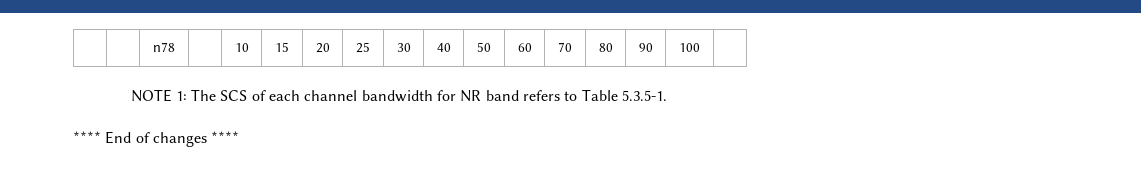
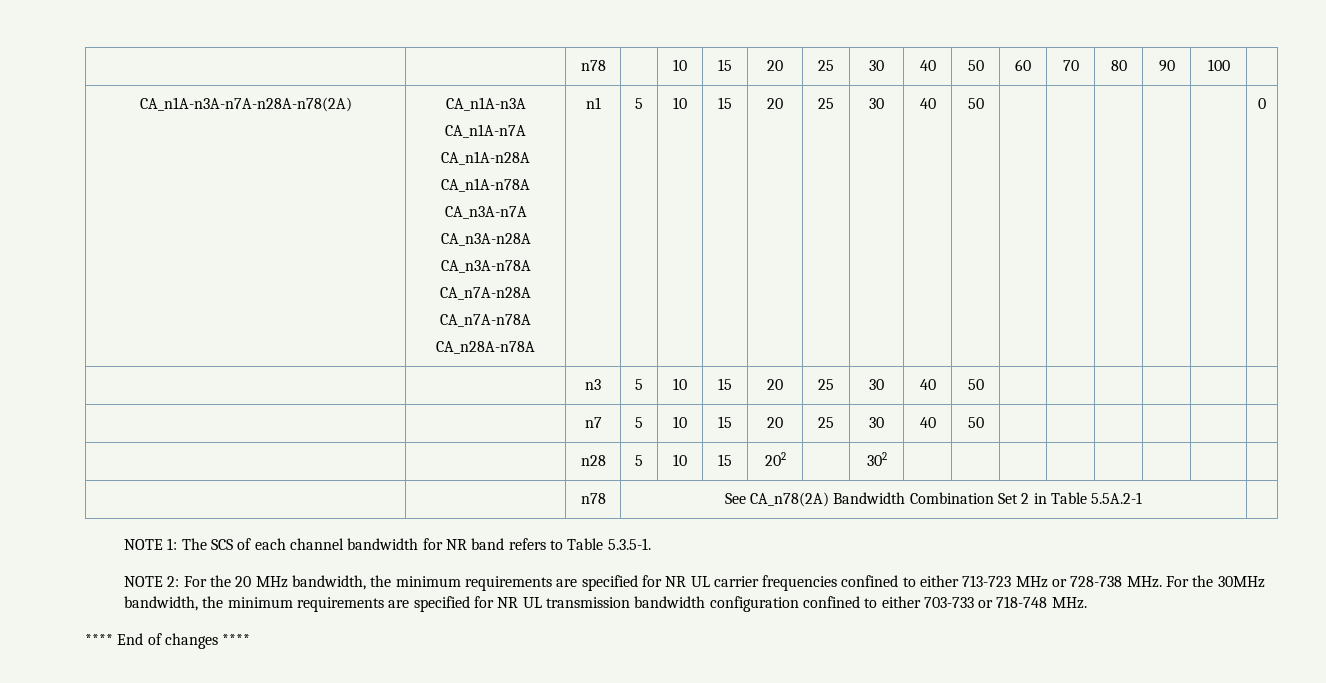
(700, 47) none -> [139,97,352,112] [445,97,526,111] [445,124,526,138] [441,151,530,165] [441,178,530,192] [444,206,527,219] [440,233,531,246] [440,260,531,273] [440,287,531,300] [440,314,531,327] [436,341,535,354] [585,97,601,109] [635,98,643,109] [673,97,687,109] [718,97,732,109] [767,98,783,109] [818,98,834,109] [869,98,884,109] [919,98,936,109] [967,98,984,109] [1258,98,1266,109] [585,379,601,390] [635,379,643,390] [673,378,687,390] [718,378,732,390] [767,379,783,390] [818,379,834,390] [869,379,884,390] [919,379,936,390] [967,379,984,390] [584,417,602,428] [635,417,643,428] [673,416,687,428] [718,416,732,428] [767,417,783,428] [818,417,834,428] [869,417,884,428] [919,417,936,428] [967,417,984,428] [580,455,606,466] [635,455,643,466] [673,454,687,466] [718,454,732,466] [764,452,786,466] [866,452,887,466] [580,493,606,504] [724,492,1143,507] // CA_n1A-n3A-n7A-n28A-n78(2A) | CA_n1A-n3A // CA_n1A-n7A // CA_n1A-n28A // CA_n1A-n78A // CA_n3A-n7A // CA_n3A-n28A // CA_n3A-n78A // CA_n7A-n28A // CA_n7A-n78A // CA_n28A-n78A | n1 | 5 | 10 | 15 | 20 | 25 | 30 | 40 | 50 | | | | | | 0 // | | n3 | 5 | 10 | 15 | 20 | 25 | 30 | 40 | 50 | | | | | | // | | n7 | 5 | 10 | 15 | 20 | 25 | 30 | 40 | 50 | | | | | | // | | n28 | 5 | 10 | 15 | 202 | | 302 | | | | | | | | // | | n78 | See CA_n78(2A) Bandwidth Combination Set 2 in Table 5.5A.2-1 |
(667, 95) none -> [124,575,1265,591] [124,596,1087,612] // NOTE 2: For the 20 MHz bandwidth, the minimum requirements are specified for NR UL carrier frequencies confined to either 713-723 MHz or 728-738 MHz. For the 30MHz bandwidth, the minimum requirements are specified for NR UL transmission bandwidth configuration confined to either 703-733 or 718-748 MHz.

